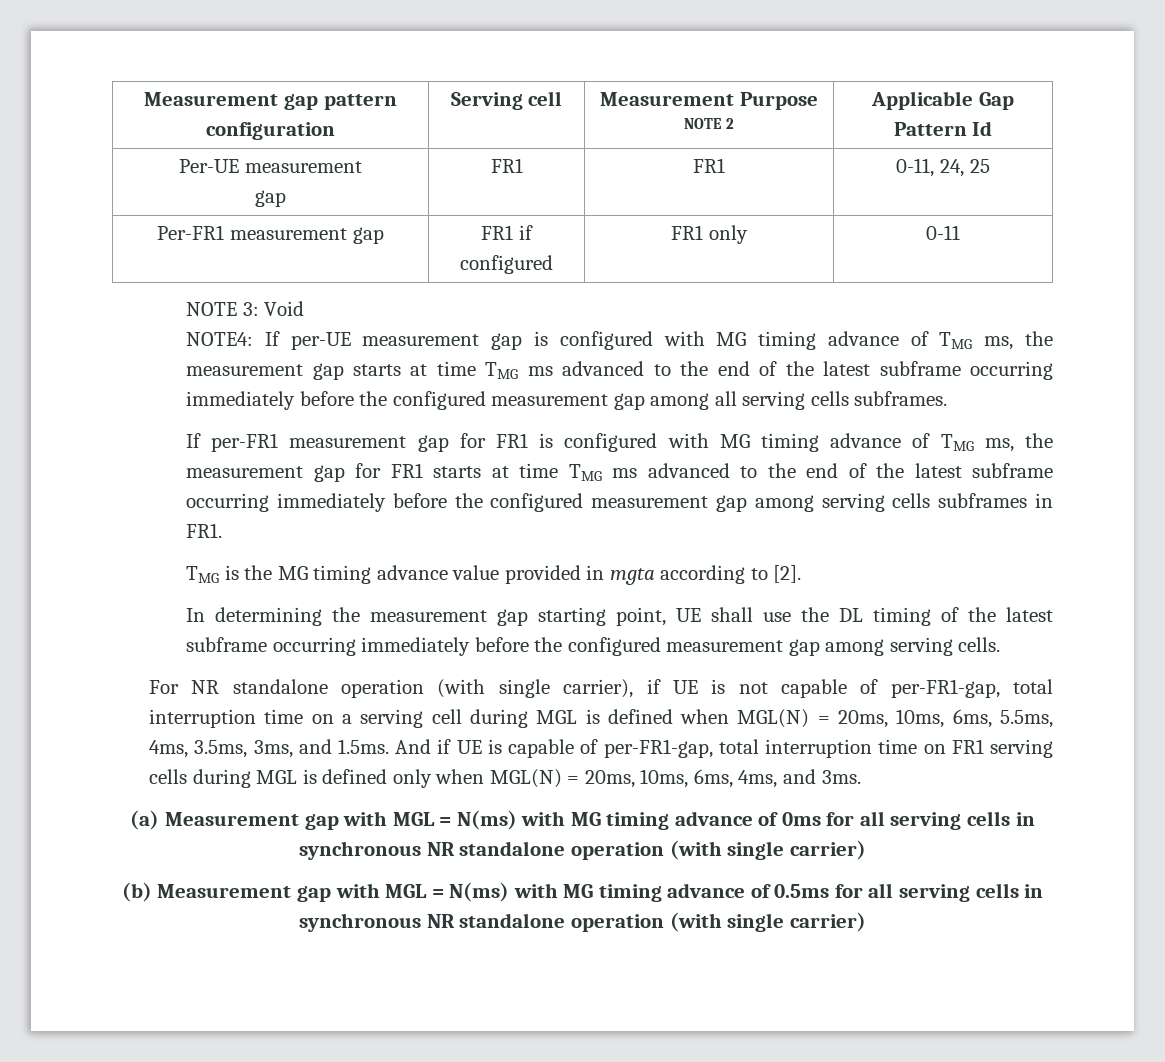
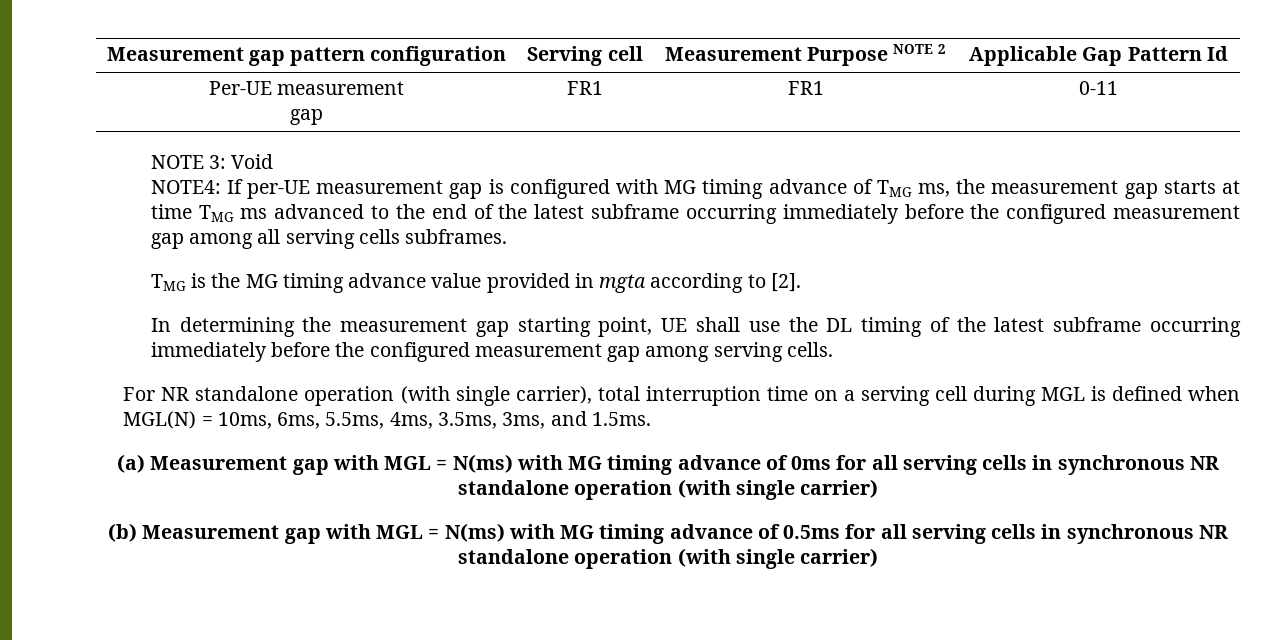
[896,158,990,177] [157,225,384,244] [481,225,533,240] [460,255,553,274] [671,225,748,244] | 0-11, 24, 25 // Per-FR1 measurement gap | FR1 if configured | FR1 only -> (824, 88) none
[186,433,1054,452] [186,463,1053,482] [186,493,1053,512] [186,523,223,538] // If per-FR1 measurement gap for FR1 is configured with MG timing advance of TMG ms, the measurement gap for FR1 starts at time TMG ms advanced to the end of the latest subframe occurring immediately before the configured measurement gap among serving cells subframes in FR1. -> (508, 236) none
[646,679,1000,698] if UE is not capable of per-FR1-gap, -> (592, 395) none
[838,710,889,728] 20ms, -> (213, 421) none
[395,739,1053,758] [149,769,861,788] And if UE is capable of per-FR1-gap, total interruption time on FR1 serving cells during MGL is defined only when MGL(N) = 20ms, 10ms, 6ms, 4ms, and 3ms. -> (651, 419) none

